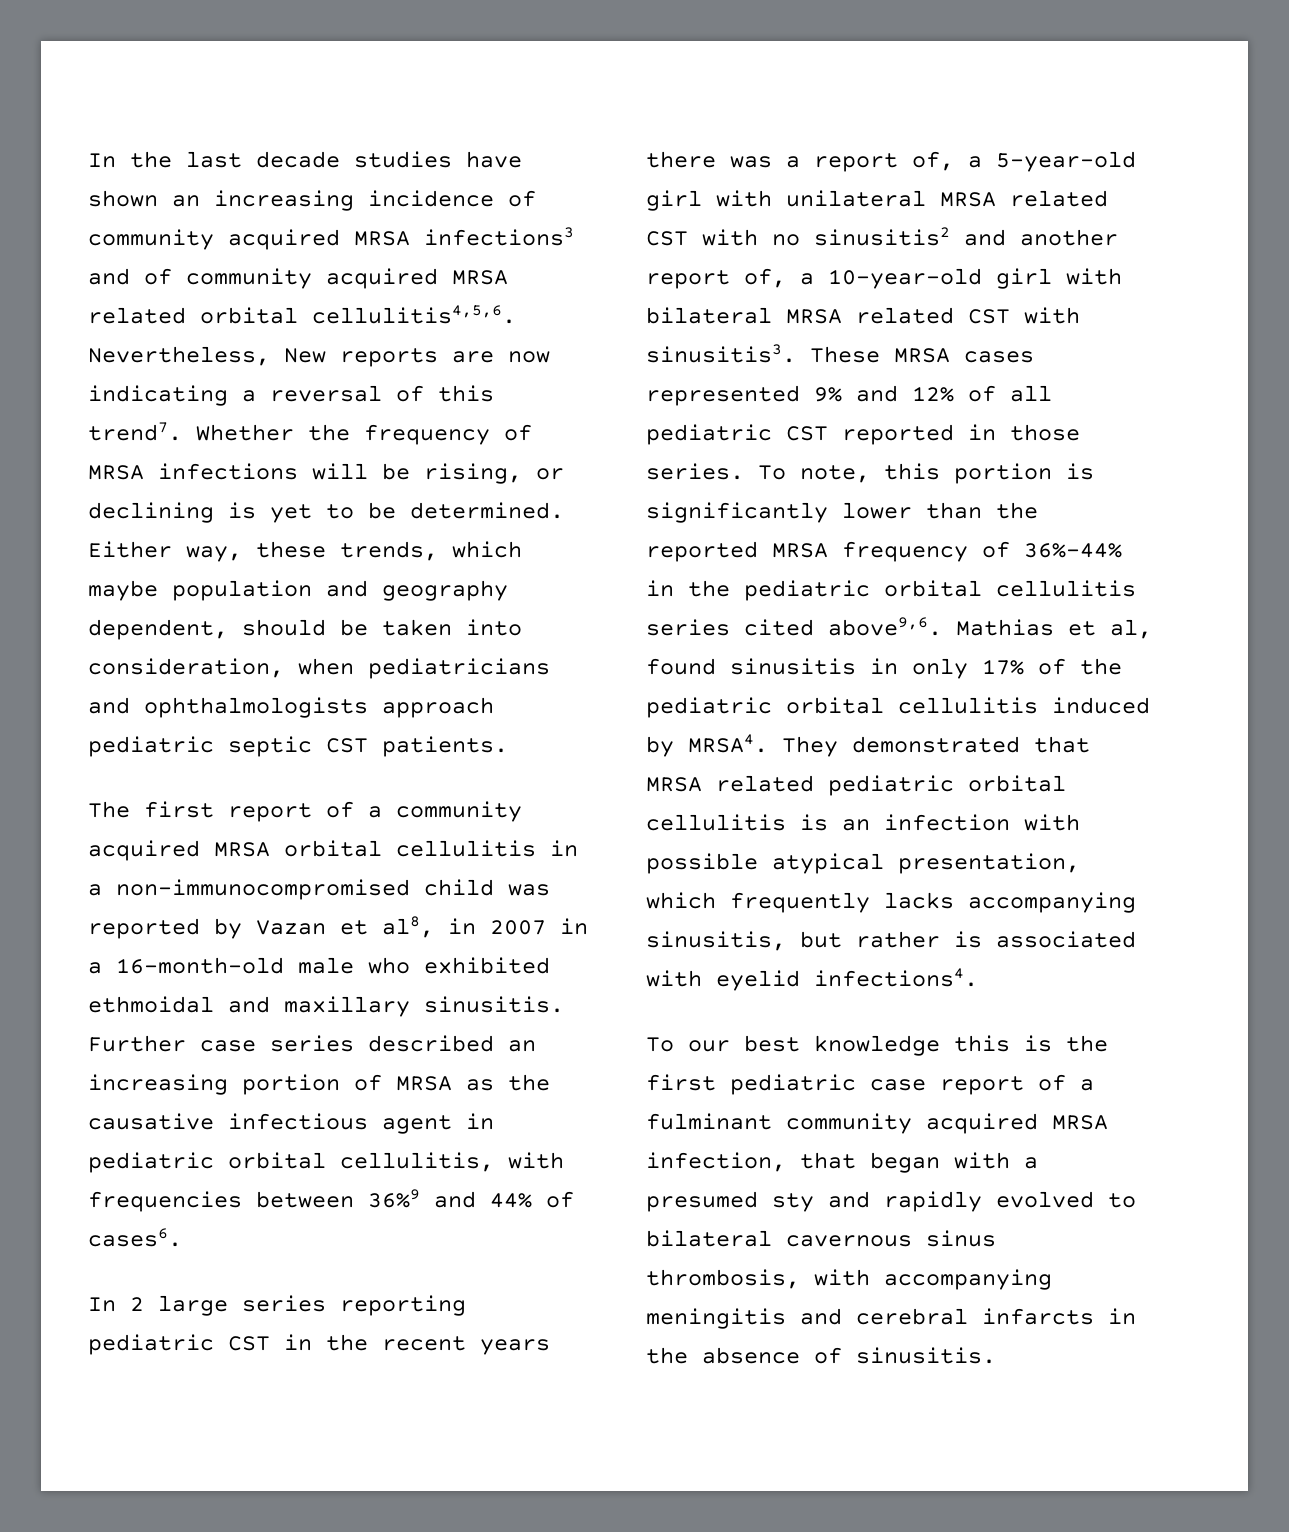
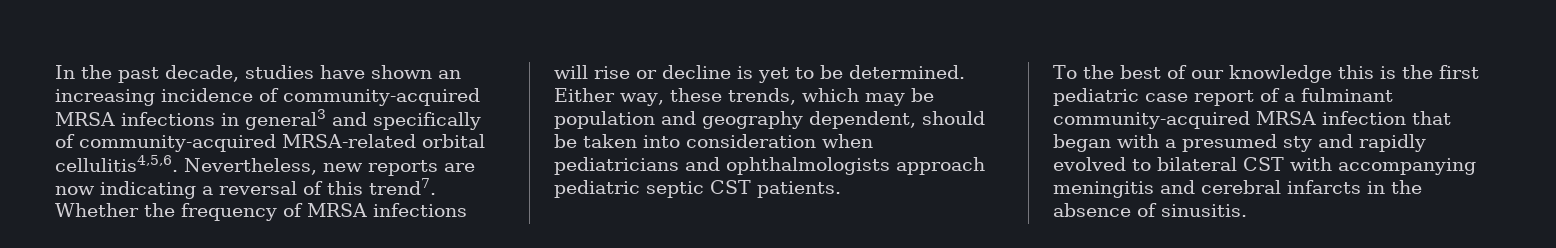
[186,151,340,168] last decade -> [118,65,239,83] past decade,
[88,227,574,250] [88,268,508,289] [88,307,186,324] community acquired MRSA infections3 and of community acquired MRSA related -> [283,88,480,106] [55,109,481,130] [55,134,416,152] community-acquired MRSA infections in general3 and specifically of community-acquired MRSA-related
[284,348,326,363] New -> [323,163,363,172] new
[382,463,564,484] [88,502,214,523] be rising, or declining -> [594,65,731,79] rise or decline
[88,580,158,601] maybe -> [864,88,934,106] may be
[88,658,284,678] consideration, -> [686,134,816,148] consideration
[88,801,522,822] [88,840,578,861] [88,879,550,900] [88,916,588,939] [88,957,550,974] [88,996,564,1017] [88,1035,536,1052] [88,1074,550,1095] [88,1113,494,1134] [88,1152,564,1173] [88,1189,574,1212] [88,1228,182,1247] [88,1295,466,1316] [88,1334,550,1355] [646,151,1136,172] [646,190,1108,211] [646,227,1118,246] [646,268,1122,289] [646,307,1080,324] [646,344,1034,363] [646,385,1052,406] [646,424,1080,445] [646,463,1094,484] [646,502,1038,523] [646,541,1122,562] [646,580,1136,601] [646,617,1152,639] [646,658,1122,679] [646,697,1150,718] [646,734,1090,757] [646,775,1066,796] [646,814,1080,831] [646,853,1080,874] [646,892,1136,913] [646,931,1136,951] [646,968,978,991] [646,1035,800,1052] The first report of a community acquired MRSA orbital cellulitis in a non-immunocompromised child was reported by Vazan et al8, in 2007 in a 16-month-old male who exhibited ethmoidal and maxillary sinusitis. Further case series described an increasing portion of MRSA as the causative infectious agent in pediatric orbital cellulitis, with frequencies between 36%9 and 44% of cases6. // In 2 large series reporting pediatric CST in the recent years there was a report of, a 5-year-old girl with unilateral MRSA related CST with no sinusitis2 and another report of, a 10-year-old girl with bilateral MRSA related CST with sinusitis3. These MRSA cases represented 9% and 12% of all pediatric CST reported in those series. To note, this portion is significantly lower than the reported MRSA frequency of 36%-44% in the pediatric orbital cellulitis series cited above9,6. Mathias et al, found sinusitis in only 17% of the pediatric orbital cellulitis induced by MRSA4. They demonstrated that MRSA related pediatric orbital cellulitis is an infection with possible atypical presentation, which frequently lacks accompanying sinusitis, but rather is associated with eyelid infections4. // To our best -> [1053,65,1224,79] To the best of our
[786,1113,1108,1134] [646,1152,786,1172] community acquired MRSA infection, -> [1053,111,1406,129] community-acquired MRSA infection
[786,1230,996,1247] [646,1269,800,1289] cavernous sinus thrombosis, -> [1243,157,1284,171] CST

